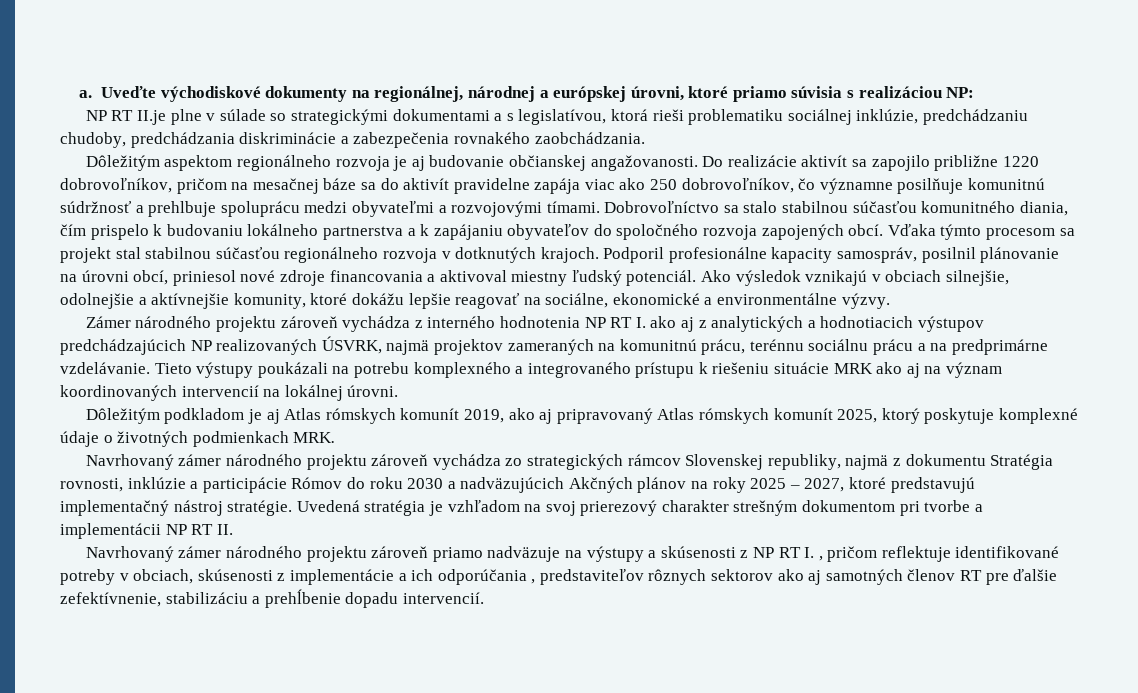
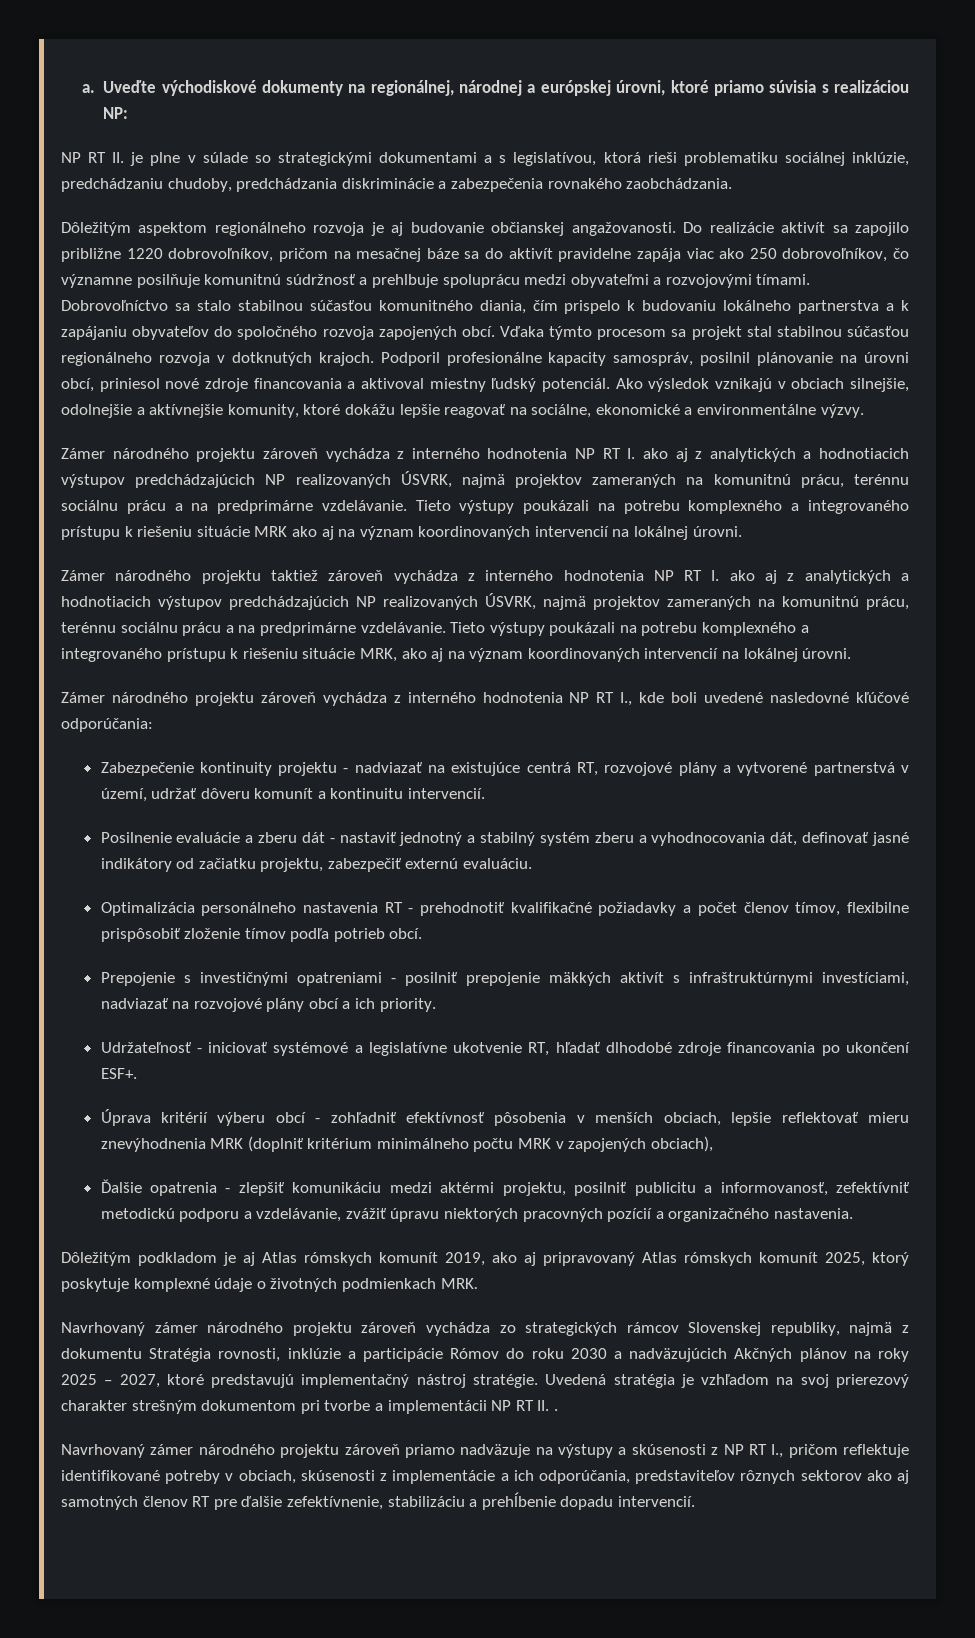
[137,110,167,125] II.je -> [112,152,144,166] II. je
(399, 391) none -> [61,570,909,584] [61,593,909,610] [61,622,809,636] [61,648,852,662] [61,692,909,706] [61,718,153,732] [100,762,909,776] [100,788,486,802] [100,832,910,846] [100,858,533,872] [100,902,910,916] [100,928,423,942] [100,972,909,986] [100,998,436,1012] [100,1042,910,1056] [100,1068,137,1079] [100,1109,910,1126] [100,1136,713,1152] [100,1179,910,1196] [100,1208,853,1222] // Zámer národného projektu taktiež zároveň vychádza z interného hodnotenia NP RT I. ako aj z analytických a hodnotiacich výstupov predchádzajúcich NP realizovaných ÚSVRK, najmä projektov zameraných na komunitnú prácu, terénnu sociálnu prácu a na predprimárne vzdelávanie. Tieto výstupy poukázali na potrebu komplexného a integrovaného prístupu k riešeniu situácie MRK, ako aj na význam koordinovaných intervencií na lokálnej úrovni. // Zámer národného projektu zároveň vychádza z interného hodnotenia NP RT I., kde boli uvedené nasledovné kľúčové odporúčania: // Zabezpečenie kontinuity projektu - nadviazať na existujúce centrá RT, rozvojové plány a vytvorené partnerstvá v území, udržať dôveru komunít a kontinuitu intervencií. // Posilnenie evaluácie a zberu dát - nastaviť jednotný a stabilný systém zberu a vyhodnocovania dát, definovať jasné indikátory od začiatku projektu, zabezpečiť externú evaluáciu. // Optimalizácia personálneho nastavenia RT - prehodnotiť kvalifikačné požiadavky a počet členov tímov, flexibilne prispôsobiť zloženie tímov podľa potrieb obcí. // Prepojenie s investičnými opatreniami - posilniť prepojenie mäkkých aktivít s infraštruktúrnymi investíciami, nadviazať na rozvojové plány obcí a ich priority. // Udržateľnosť - iniciovať systémové a legislatívne ukotvenie RT, hľadať dlhodobé zdroje financovania po ukončení ESF+. // Úprava kritérií výberu obcí - zohľadniť efektívnosť pôsobenia v menších obciach, lepšie reflektovať mieru znevýhodnenia MRK (doplniť kritérium minimálneho počtu MRK v zapojených obciach), // Ďalšie opatrenia - zlepšiť komunikáciu medzi aktérmi projektu, posilniť publicitu a informovanosť, zefektívniť metodickú podporu a vzdelávanie, zvážiť úpravu niektorých pracovných pozícií a organizačného nastavenia.
(233, 529) none -> [553,1409,558,1411] .
[804,547,823,561] I. , -> [771,1444,784,1458] I.,
[437,569,536,585] odporúčania , -> [538,1470,630,1484] odporúčania,

